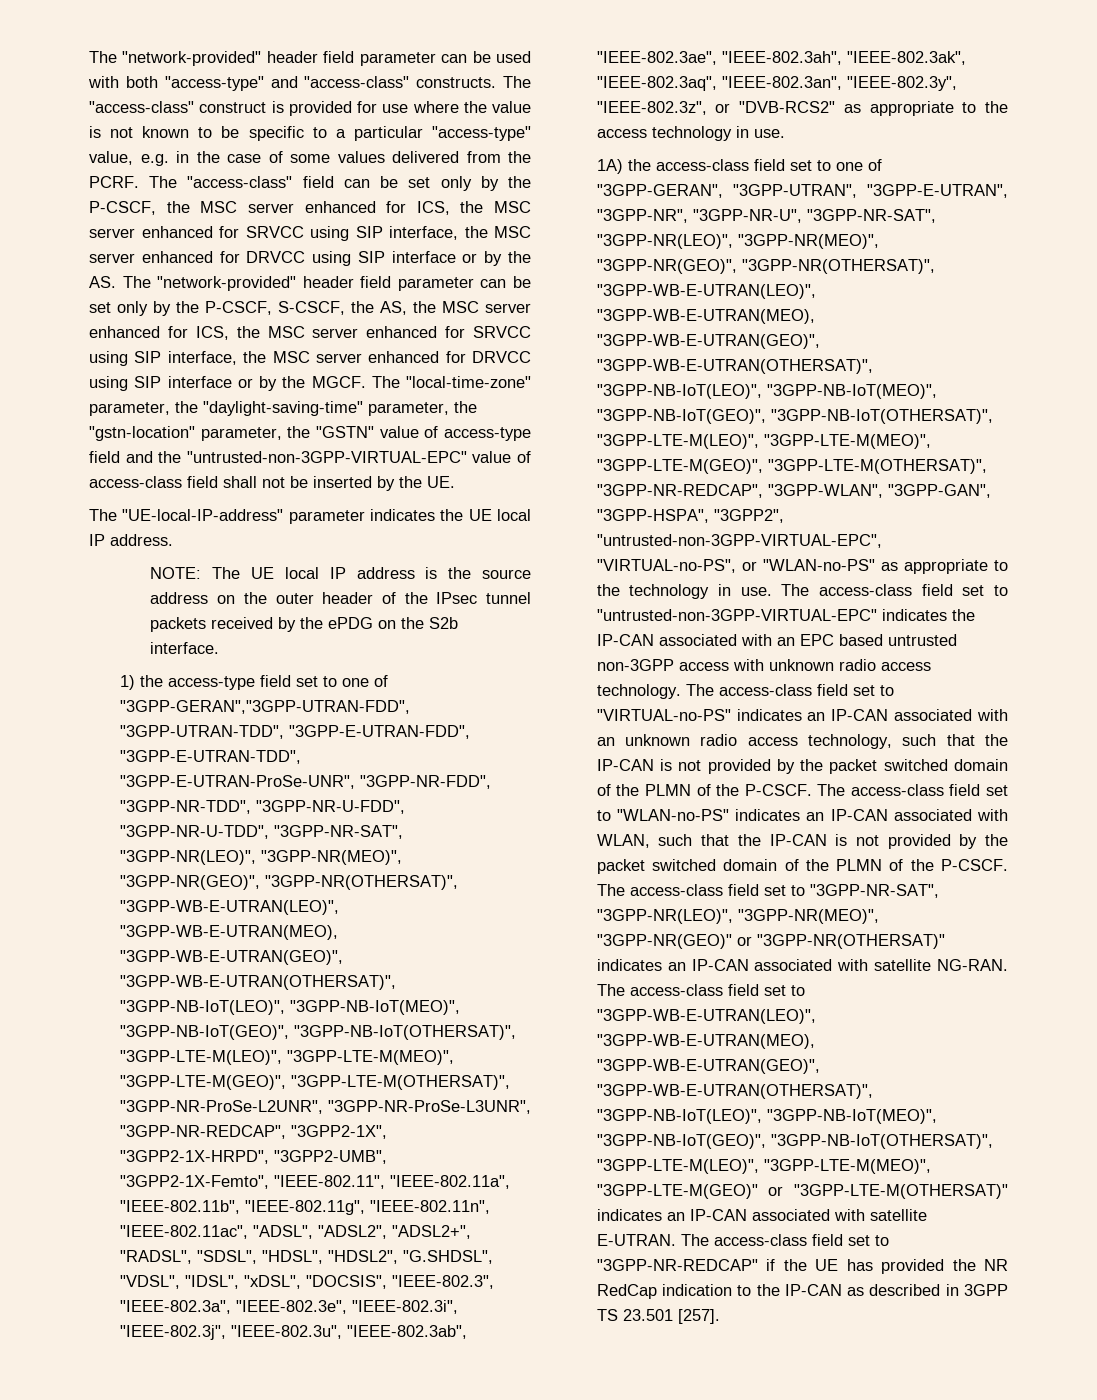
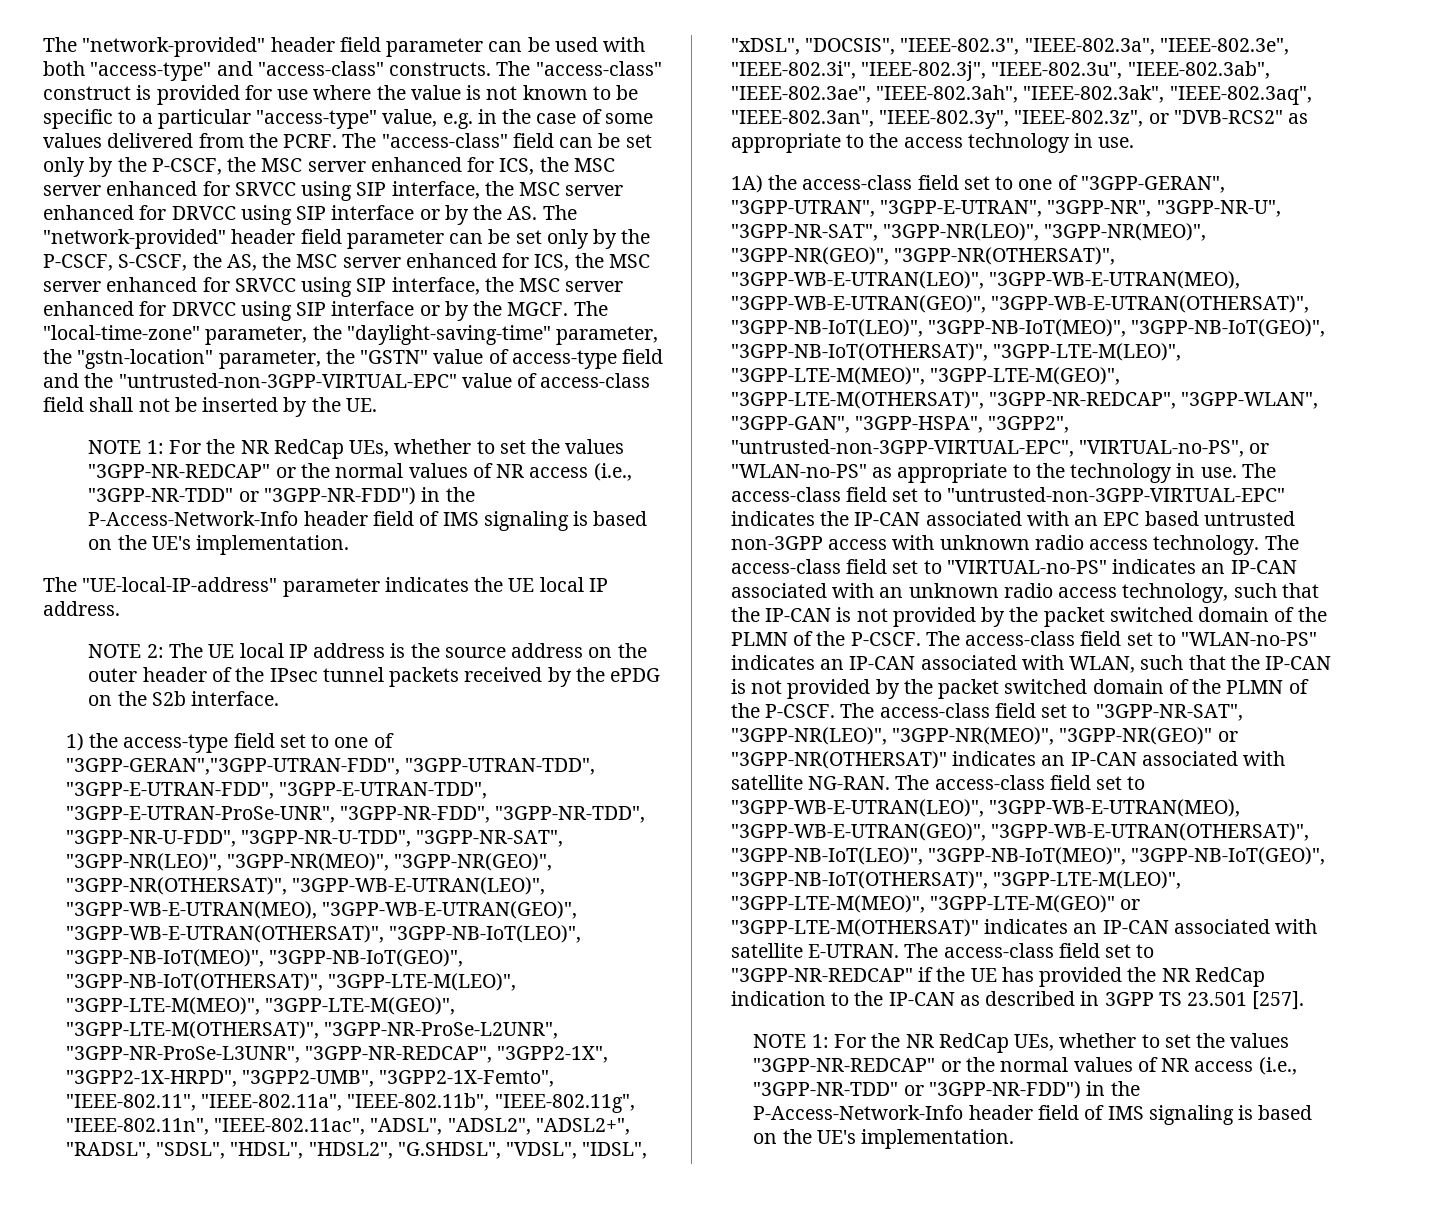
(455, 482) none -> [88,439,625,459] [88,463,632,481] [88,487,475,505] [88,511,648,531] [88,535,350,555] // NOTE 1: For the NR RedCap UEs, whether to set the values "3GPP-NR-REDCAP" or the normal values of NR access (i.e., "3GPP-NR-TDD" or "3GPP-NR-FDD") in the P-Access-Network-Info header field of IMS signaling is based on the UE's implementation.
[150,567,202,579] NOTE: -> [88,644,164,658] NOTE 2:
(720, 1316) none -> [753,1033,1290,1053] [753,1057,1297,1075] [753,1081,1140,1099] [753,1105,1313,1125] [753,1129,1015,1149] // NOTE 1: For the NR RedCap UEs, whether to set the values "3GPP-NR-REDCAP" or the normal values of NR access (i.e., "3GPP-NR-TDD" or "3GPP-NR-FDD") in the P-Access-Network-Info header field of IMS signaling is based on the UE's implementation.

